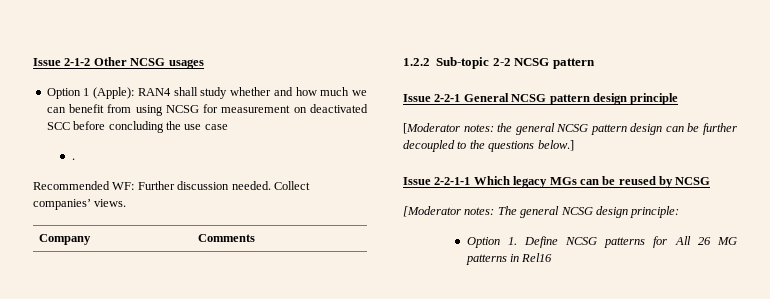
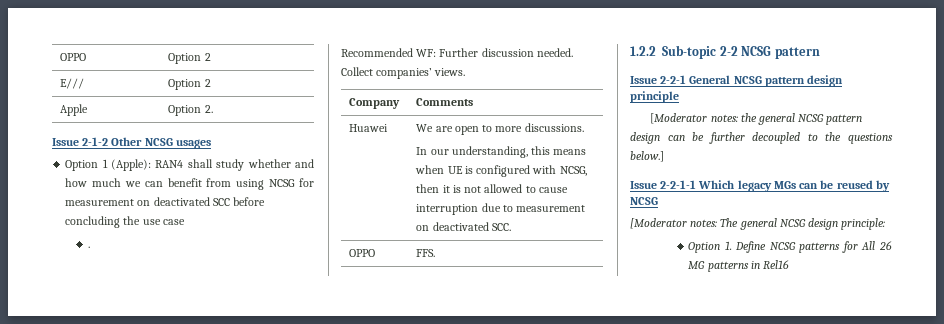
(33, 62) none -> [60,53,87,61] [168,53,211,64] [60,78,85,89] [168,79,211,90] [60,104,89,116] [168,105,213,116] OPPO | Option 2 // E/// | Option 2 // Apple | Option 2. //
(255, 238) none -> [349,124,389,132] [416,123,584,135] [416,146,587,158] [415,165,587,177] [416,184,568,193] [416,203,586,215] [416,222,511,231] [349,249,376,257] [416,249,436,257] // Huawei | We are open to more discussions. // In our understanding, this means when UE is configured with NCSG, then it is not allowed to cause interruption due to measurement on deactivated SCC. // OPPO | FFS.

